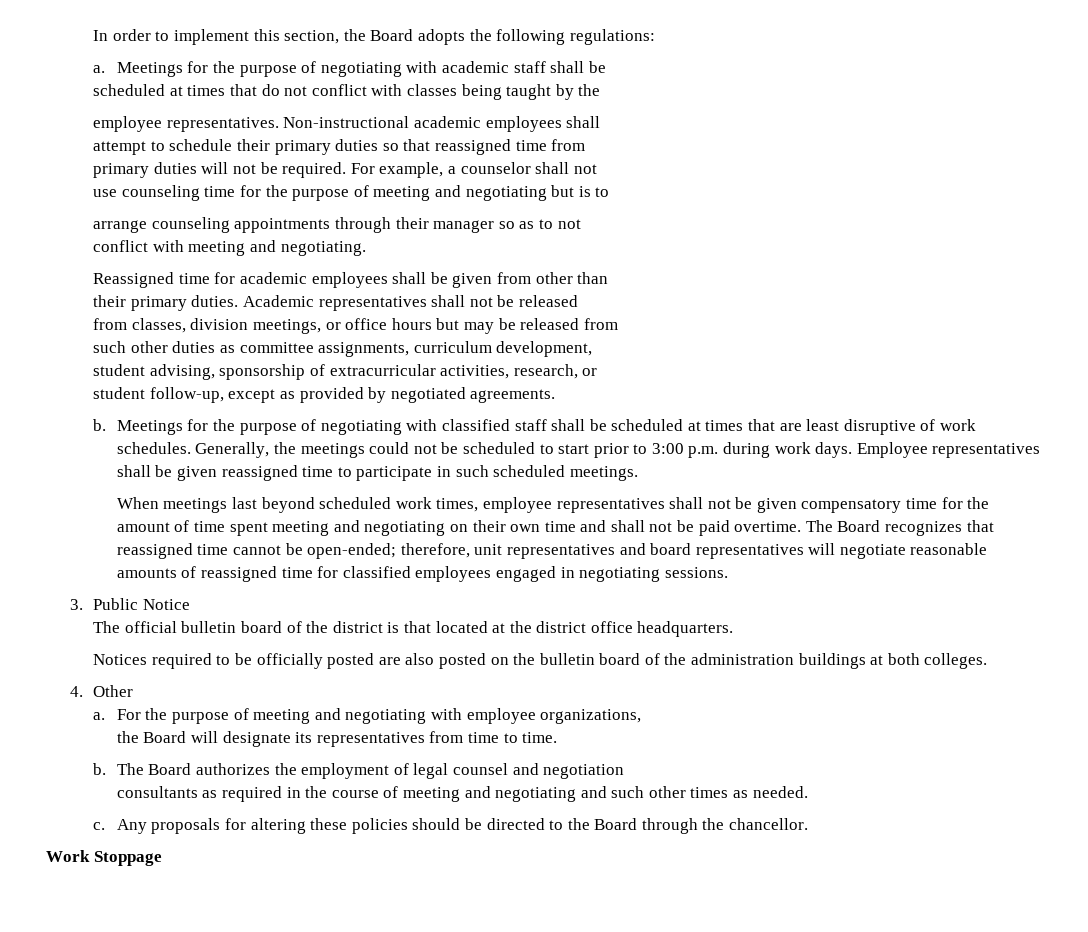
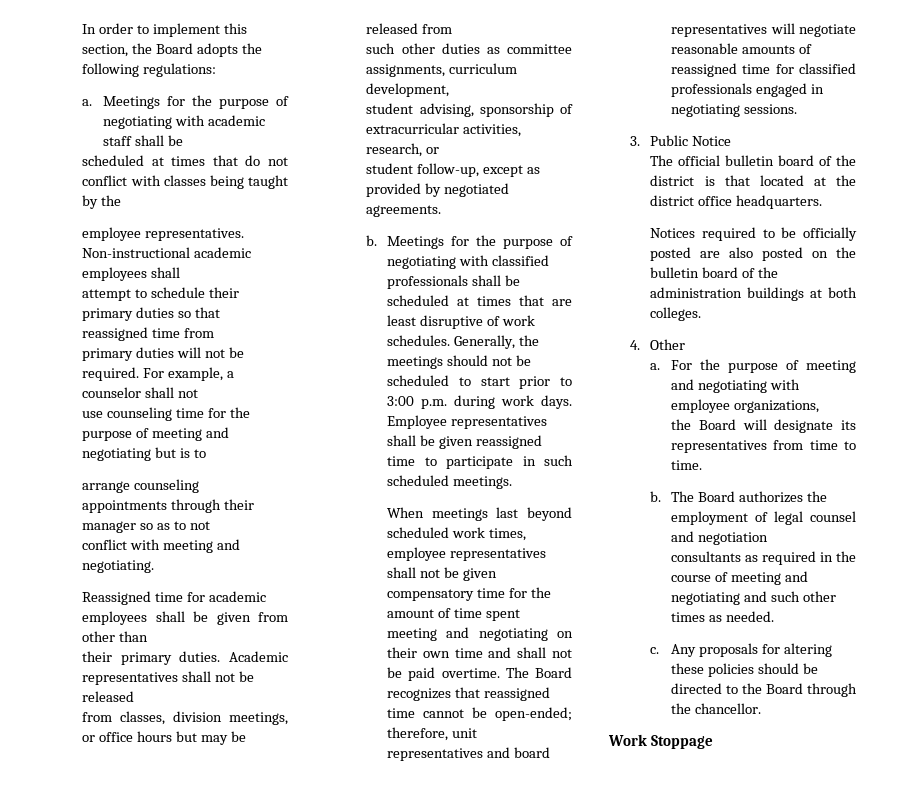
[514,419,547,431] staff -> [387,275,469,289] professionals
[369,442,410,454] could -> [446,355,488,366] should
[415,566,492,582] employees -> [671,83,753,97] professionals

